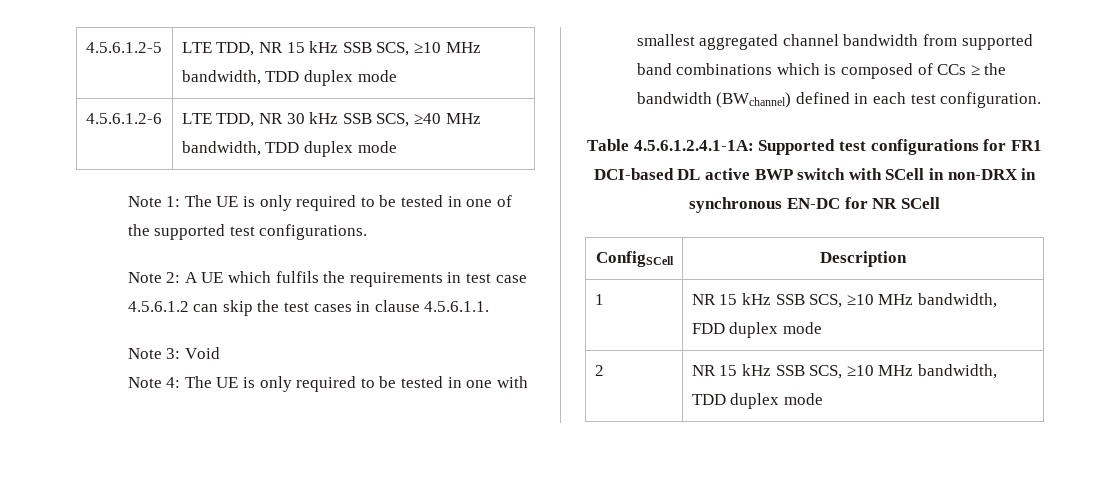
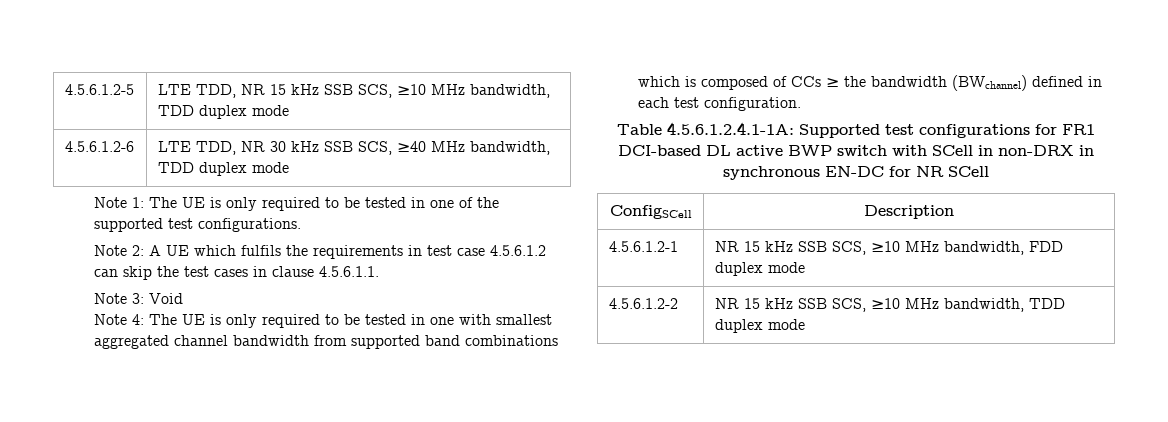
[594,294,604,305] 1 -> [608,241,678,252] 4.5.6.1.2-1
[594,365,604,376] 2 -> [608,298,678,309] 4.5.6.1.2-2

